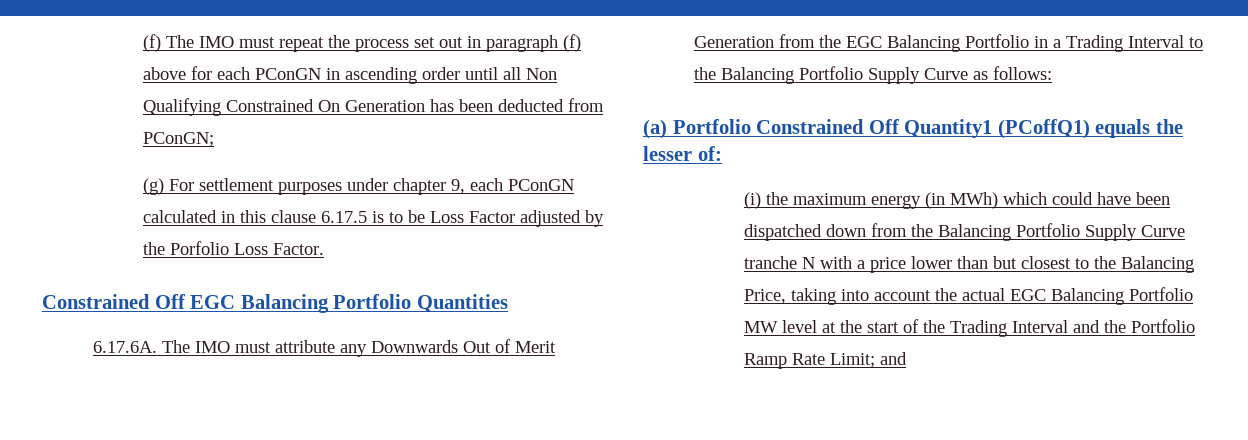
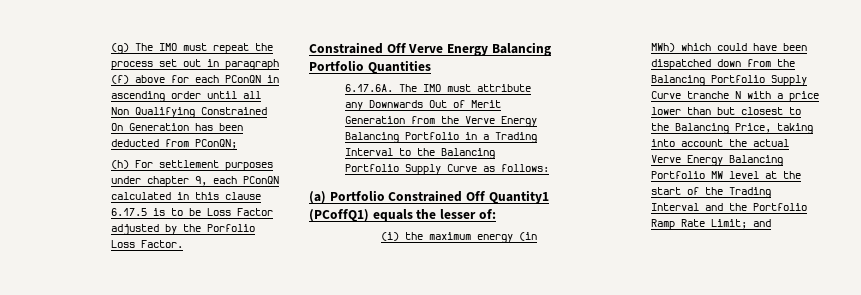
[143,34,162,52] (f) -> [110,43,129,54] (g)
[255,68,322,80] PConGN -> [224,75,261,83] PConQN
[143,132,215,147] [143,178,165,195] PConGN; // (g) -> [194,139,237,149] [110,160,129,169] PConQN; // (h)
[508,179,575,191] PConGN -> [242,176,279,184] PConQN
[190,295,236,309] EGC -> [408,44,488,56] Verve Energy
[845,36,882,48] EGC -> [464,116,537,127] Verve Energy
[1010,289,1047,301] EGC -> [650,155,723,166] Verve Energy

